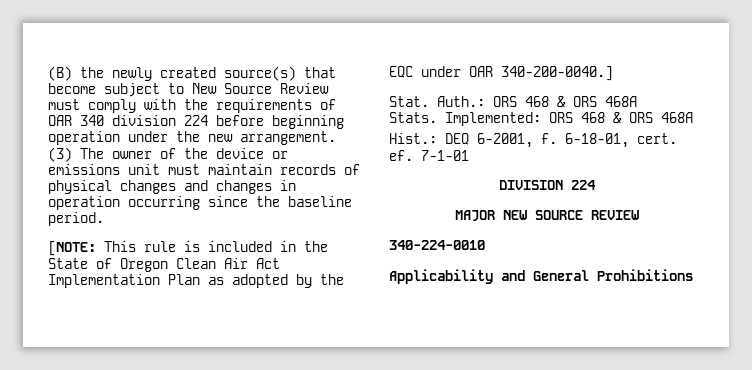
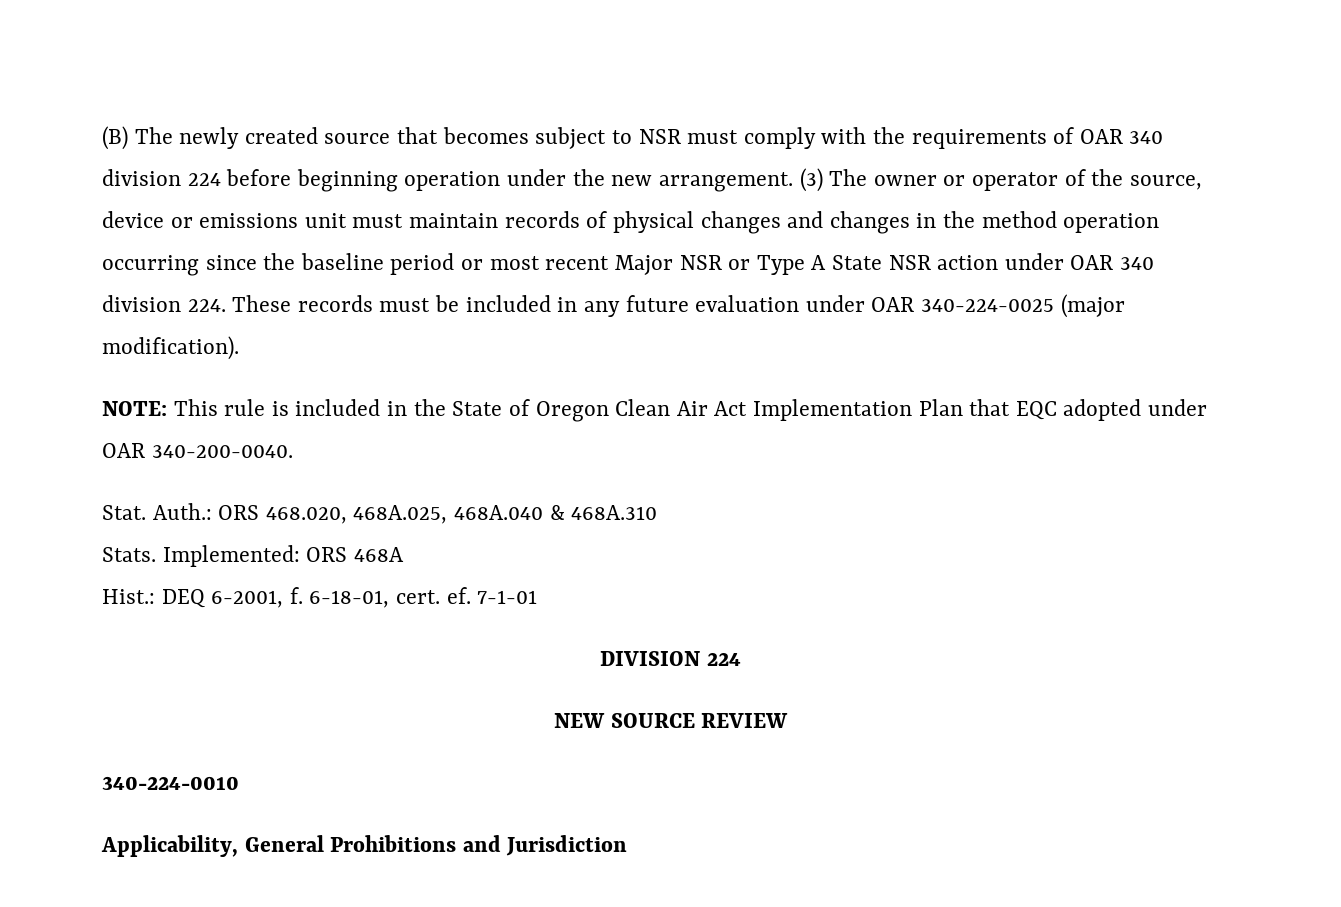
[80,67,104,78] the -> [134,127,173,144] The
[224,66,336,81] [48,83,329,97] source(s) that become subject to New Source Review -> [324,127,681,149] source that becomes subject to NSR
(152, 155) none -> [943,172,1058,191] or operator
(208, 153) none -> [1129,175,1202,190] source,
(296, 185) none -> [942,211,1057,228] the method
[48,212,104,226] [48,241,96,256] period. // [NOTE: -> [390,253,1155,275] [102,294,1125,318] [102,336,239,360] [102,401,167,416] period or most recent Major NSR or Type A State NSR action under OAR 340 division 224. These records must be included in any future evaluation under OAR 340-224-0025 (major modification). // NOTE:
[208,274,344,288] [389,66,613,81] as adopted by the EQC under OAR 340-200-0040.] -> [969,399,1208,421] [102,443,293,458] that EQC adopted under OAR 340-200-0040.
[525,96,637,107] 468 & ORS 468A -> [265,505,658,524] 468.020, 468A.025, 468A.040 & 468A.310
[581,112,653,123] 468 & ORS -> (348, 554) none
[454,210,495,221] MAJOR -> (741, 659) none
[389,269,693,284] Applicability and General Prohibitions -> [101,835,628,857] Applicability, General Prohibitions and Jurisdiction

